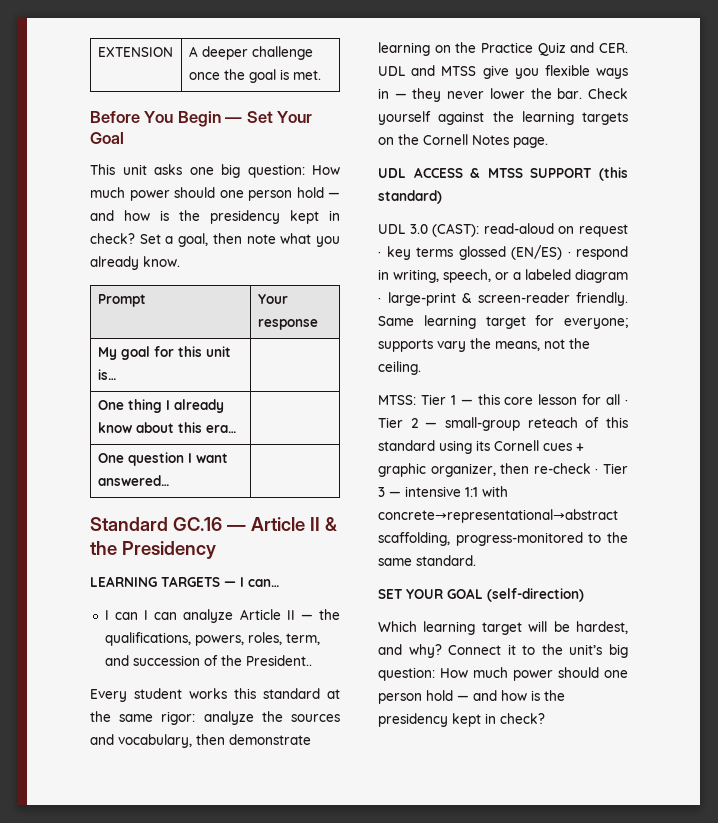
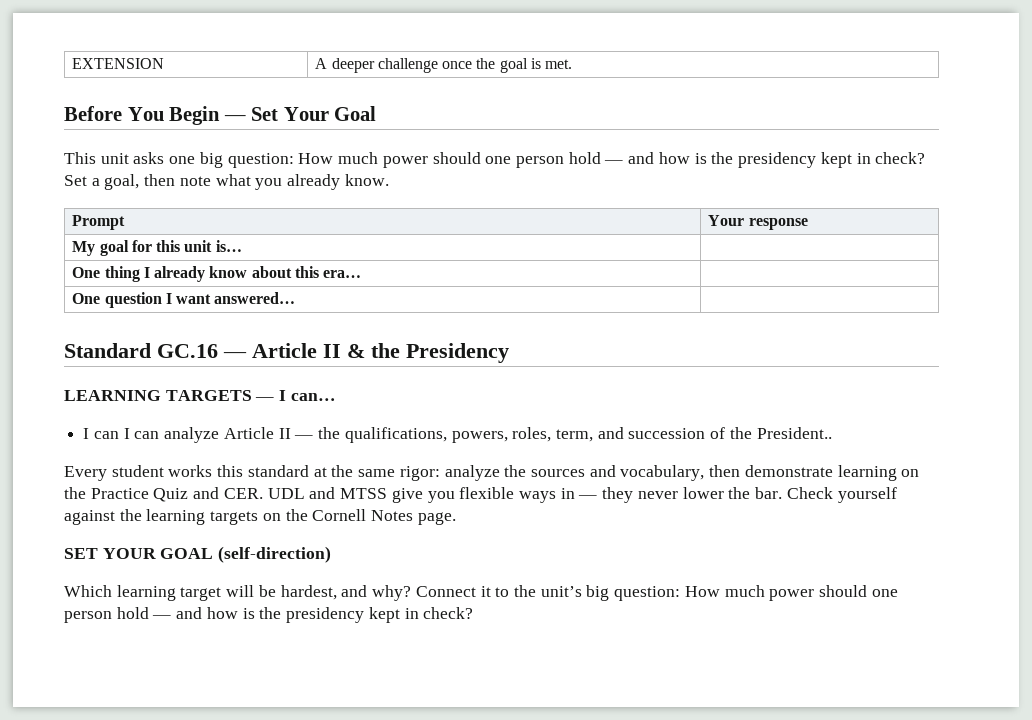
[378,167,628,181] [378,190,442,204] [378,223,628,237] [378,245,628,260] [378,269,628,283] [378,292,628,306] [378,315,628,329] [378,338,590,352] [378,361,421,375] [378,394,628,405] [378,417,628,431] [378,440,584,454] [378,463,628,477] [378,486,508,497] [378,509,618,523] [378,532,628,546] [378,555,476,566] // UDL ACCESS & MTSS SUPPORT (this standard) // UDL 3.0 (CAST): read-aloud on request · key terms glossed (EN/ES) · respond in writing, speech, or a labeled diagram · large-print & screen-reader friendly. Same learning target for everyone; supports vary the means, not the ceiling. // MTSS: Tier 1 — this core lesson for all · Tier 2 — small-group reteach of this standard using its Cornell cues + graphic organizer, then re-check · Tier 3 — intensive 1:1 with concrete→representational→abstract scaffolding, progress-monitored to the same standard. -> (456, 518) none

